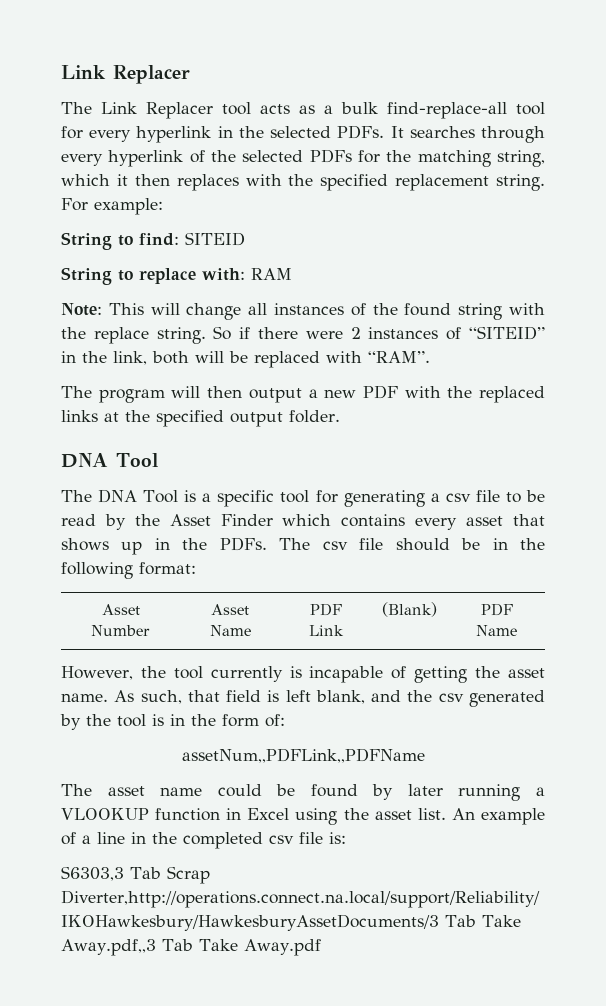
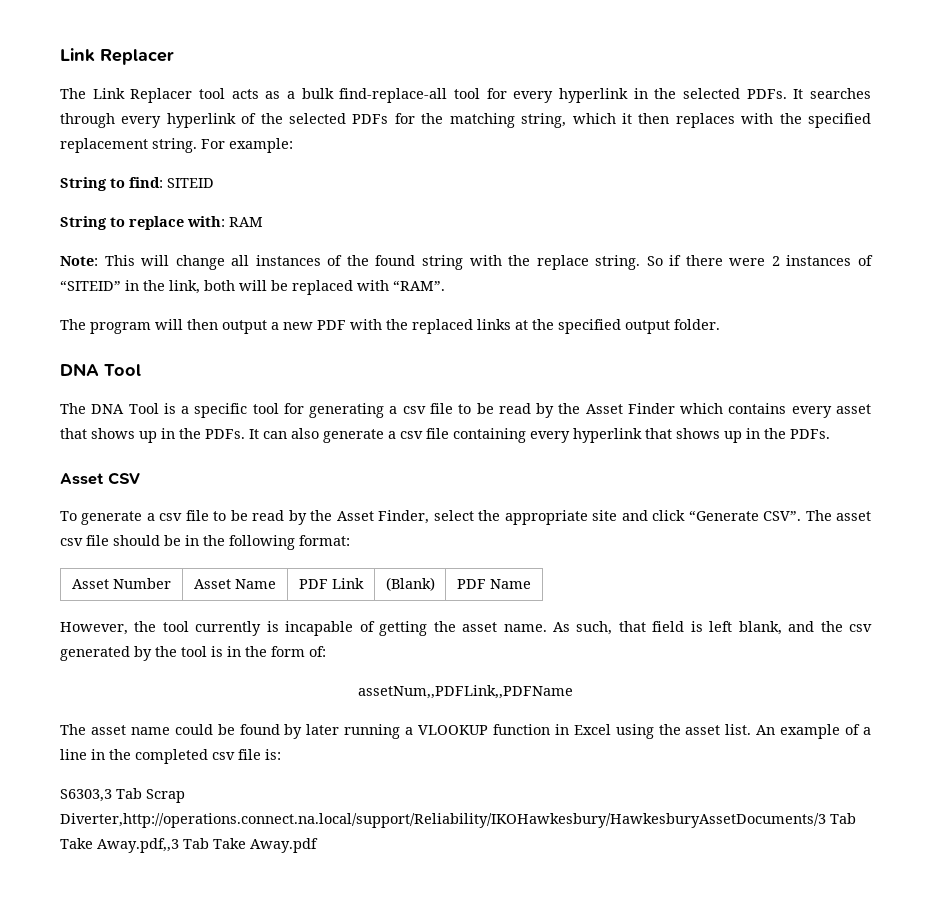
[279,538,311,550] The -> [249,428,830,443] [60,472,140,485] [60,510,872,525] It can also generate a csv file containing every hyperlink that shows up in the PDFs. // Asset CSV // To generate a csv file to be read by the Asset Finder, select the appropriate site and click “Generate CSV”. The asset

